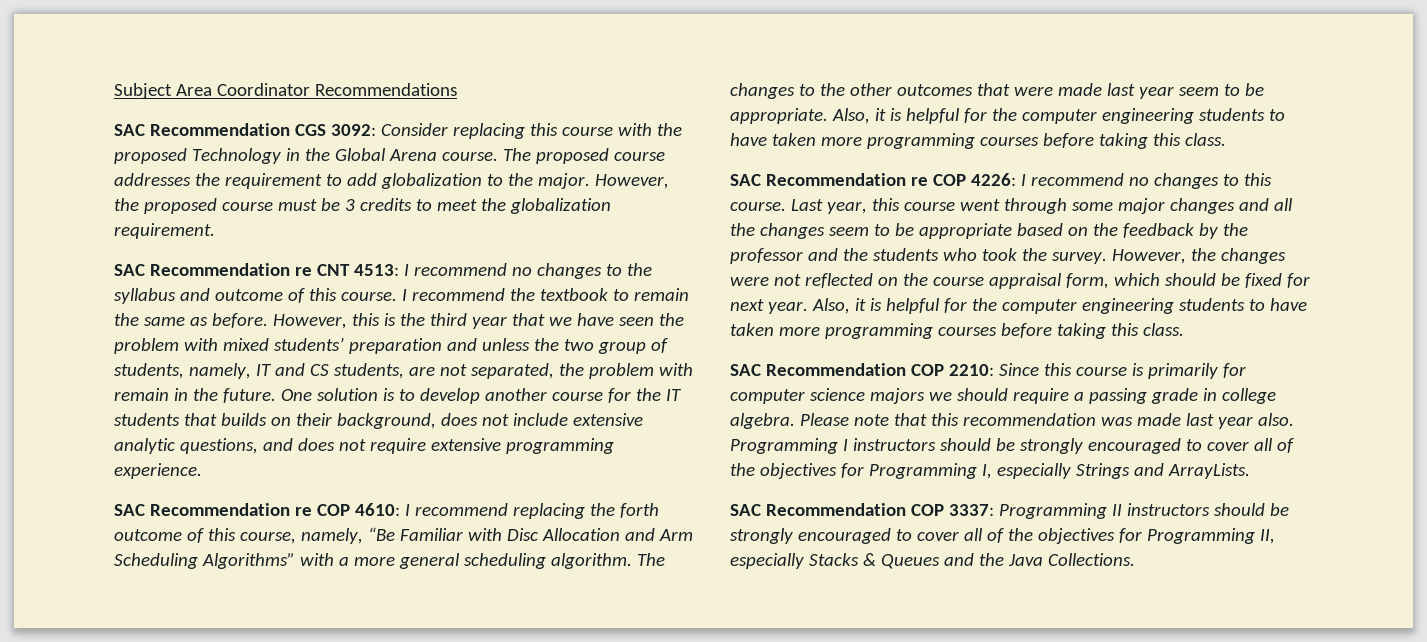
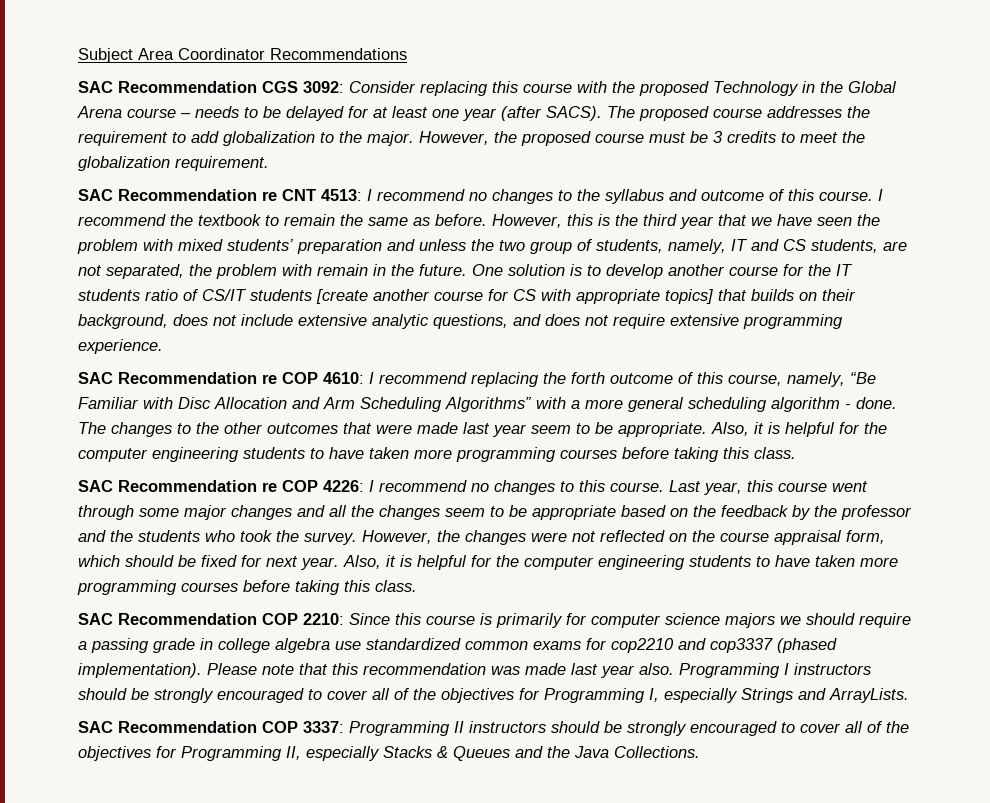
[441,151,498,161] course. -> [127,106,602,121] course – needs to be delayed for at least one year (after SACS).
(180, 419) none -> [145,289,713,304] ratio of CS/IT students [create another course for CS with appropriate topics]
[550,553,632,569] algorithm. -> [771,397,897,412] algorithm - done.
[730,413,795,429] algebra. -> [275,638,837,653] [78,663,202,678] algebra use standardized common exams for cop2210 and cop3337 (phased implementation).

